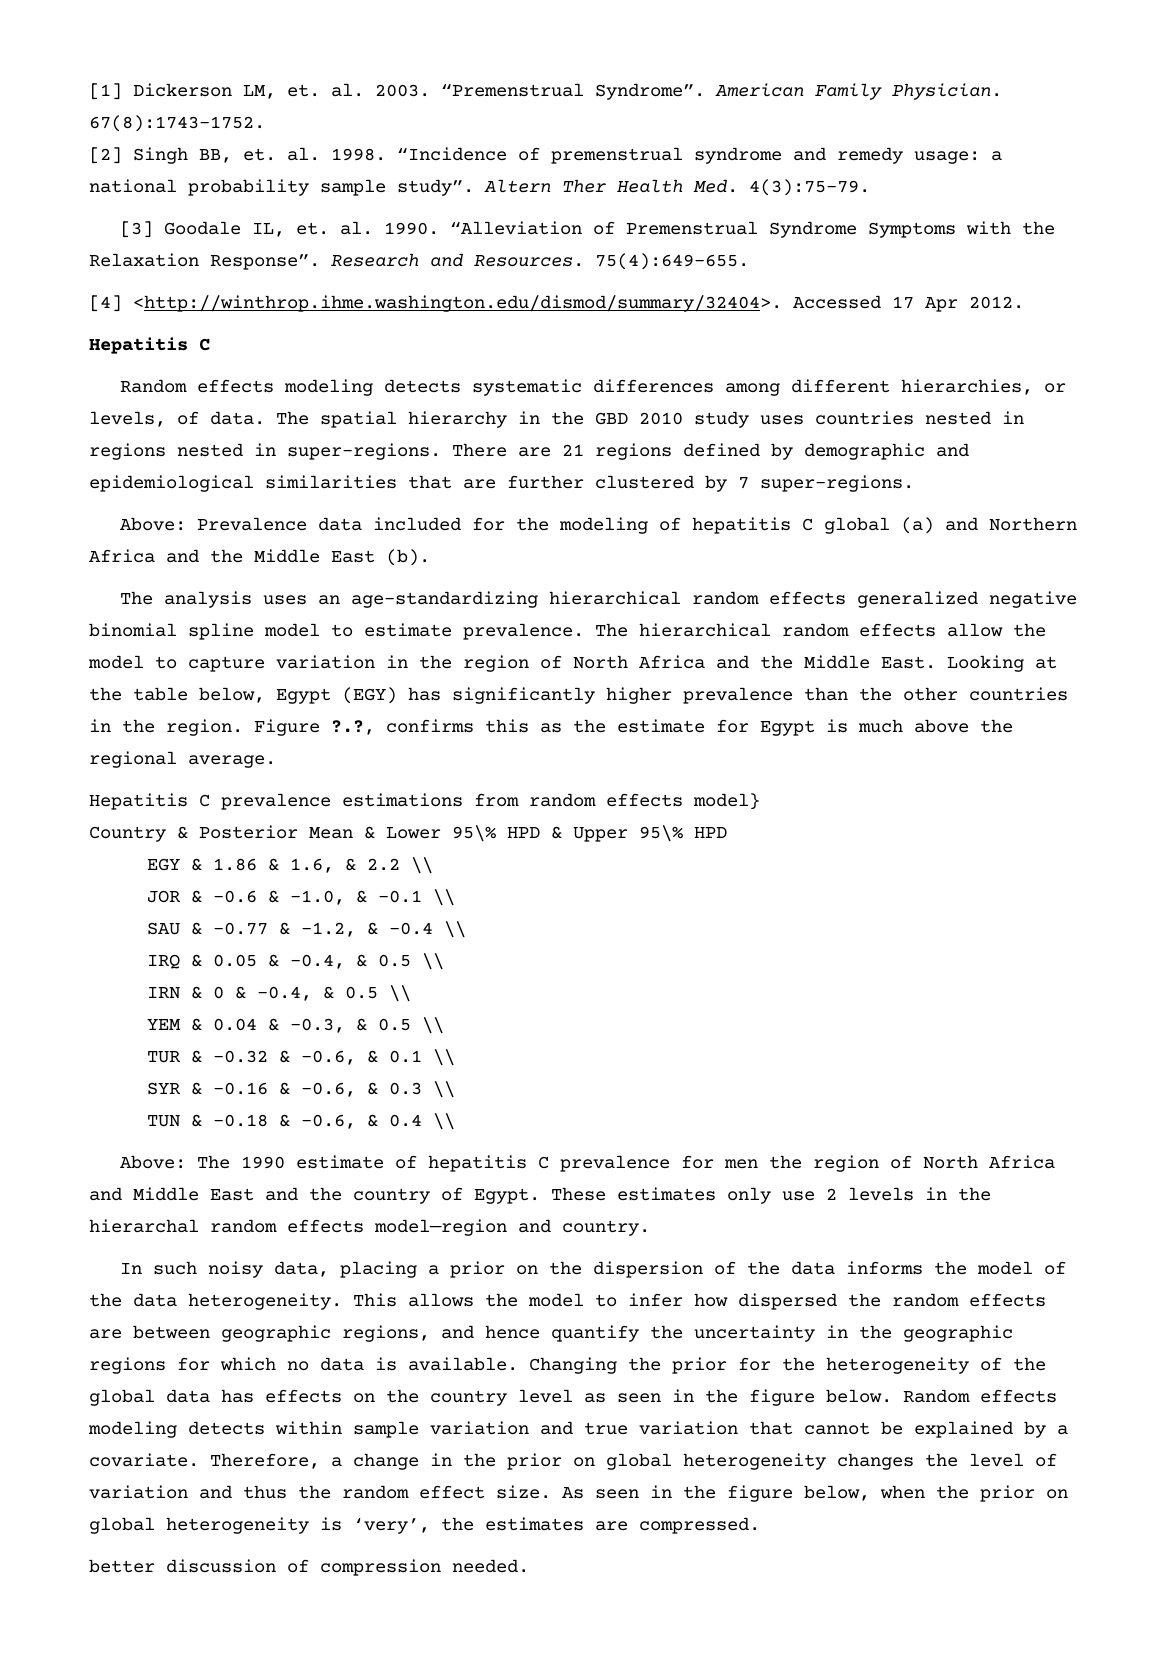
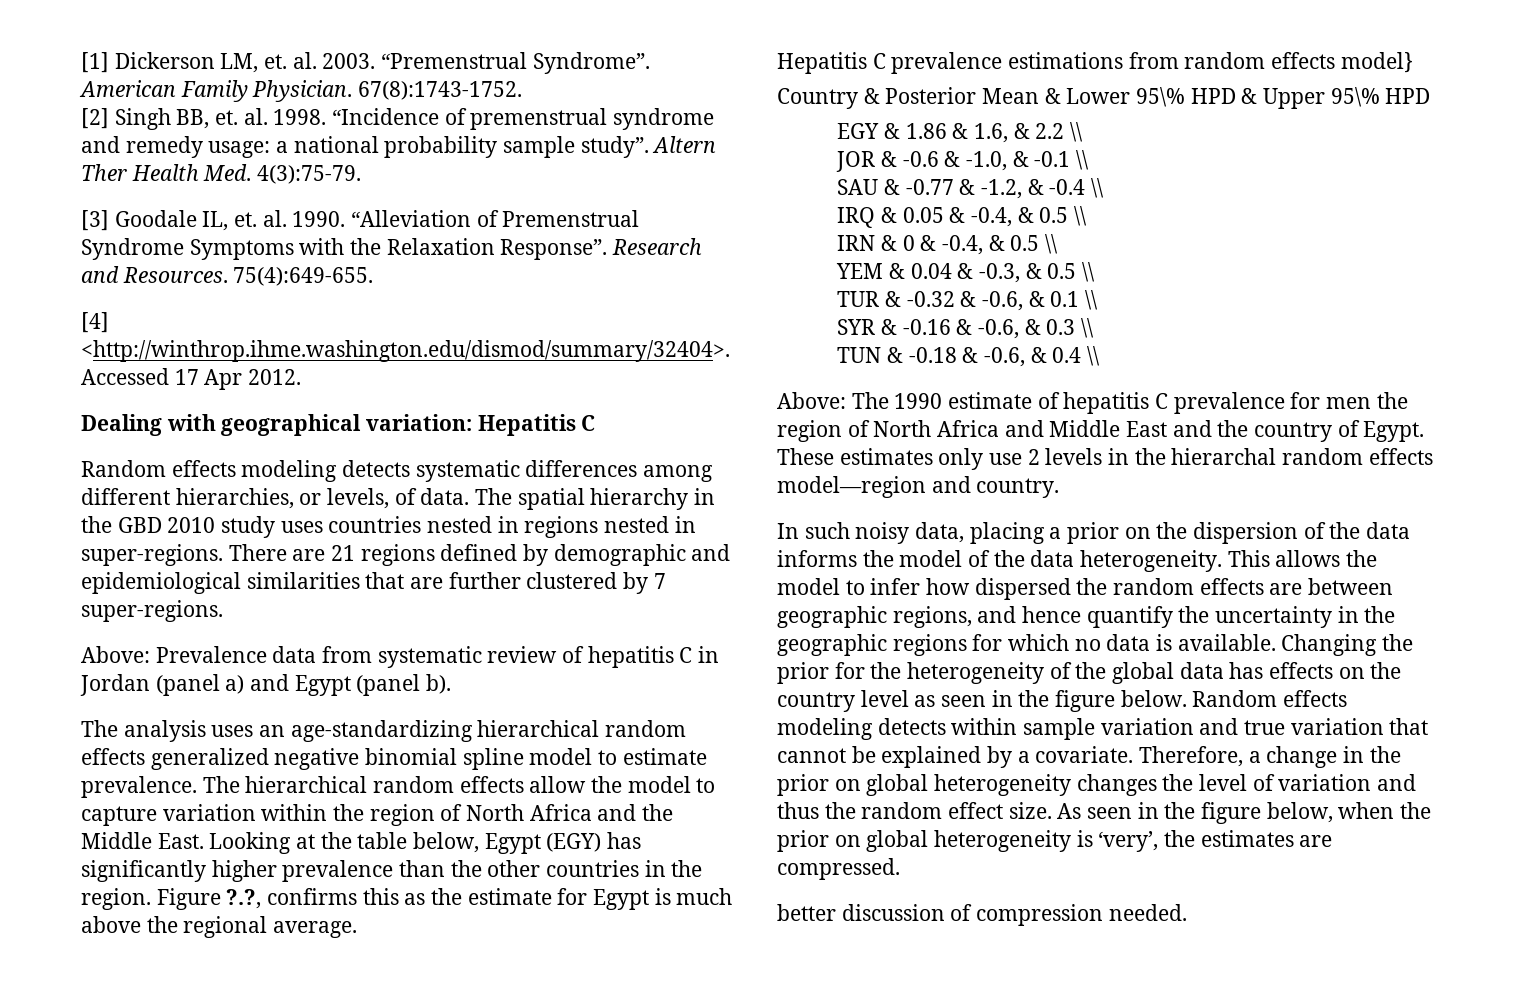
(1024, 302) none -> [81,414,473,436] Dealing with geographical variation:
[372,517,1077,534] [89,549,430,566] included for the modeling of hepatitis C global (a) and Northern Africa and the Middle East (b). -> [322,646,720,668] [80,674,452,696] from systematic review of hepatitis C in Jordan (panel a) and Egypt (panel b).
[386,655,408,668] in -> [261,804,328,821] within

